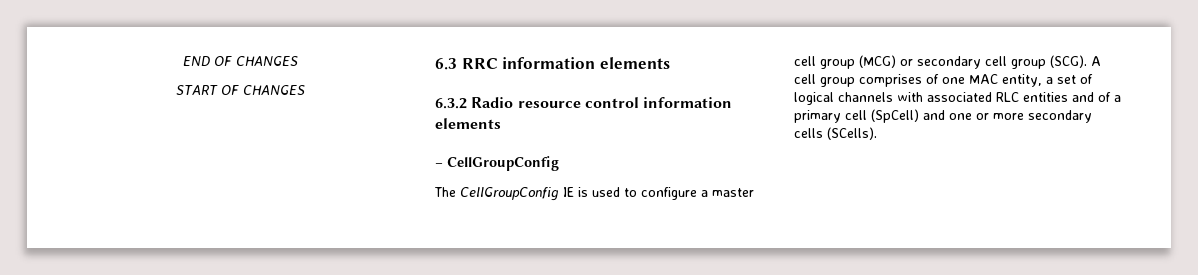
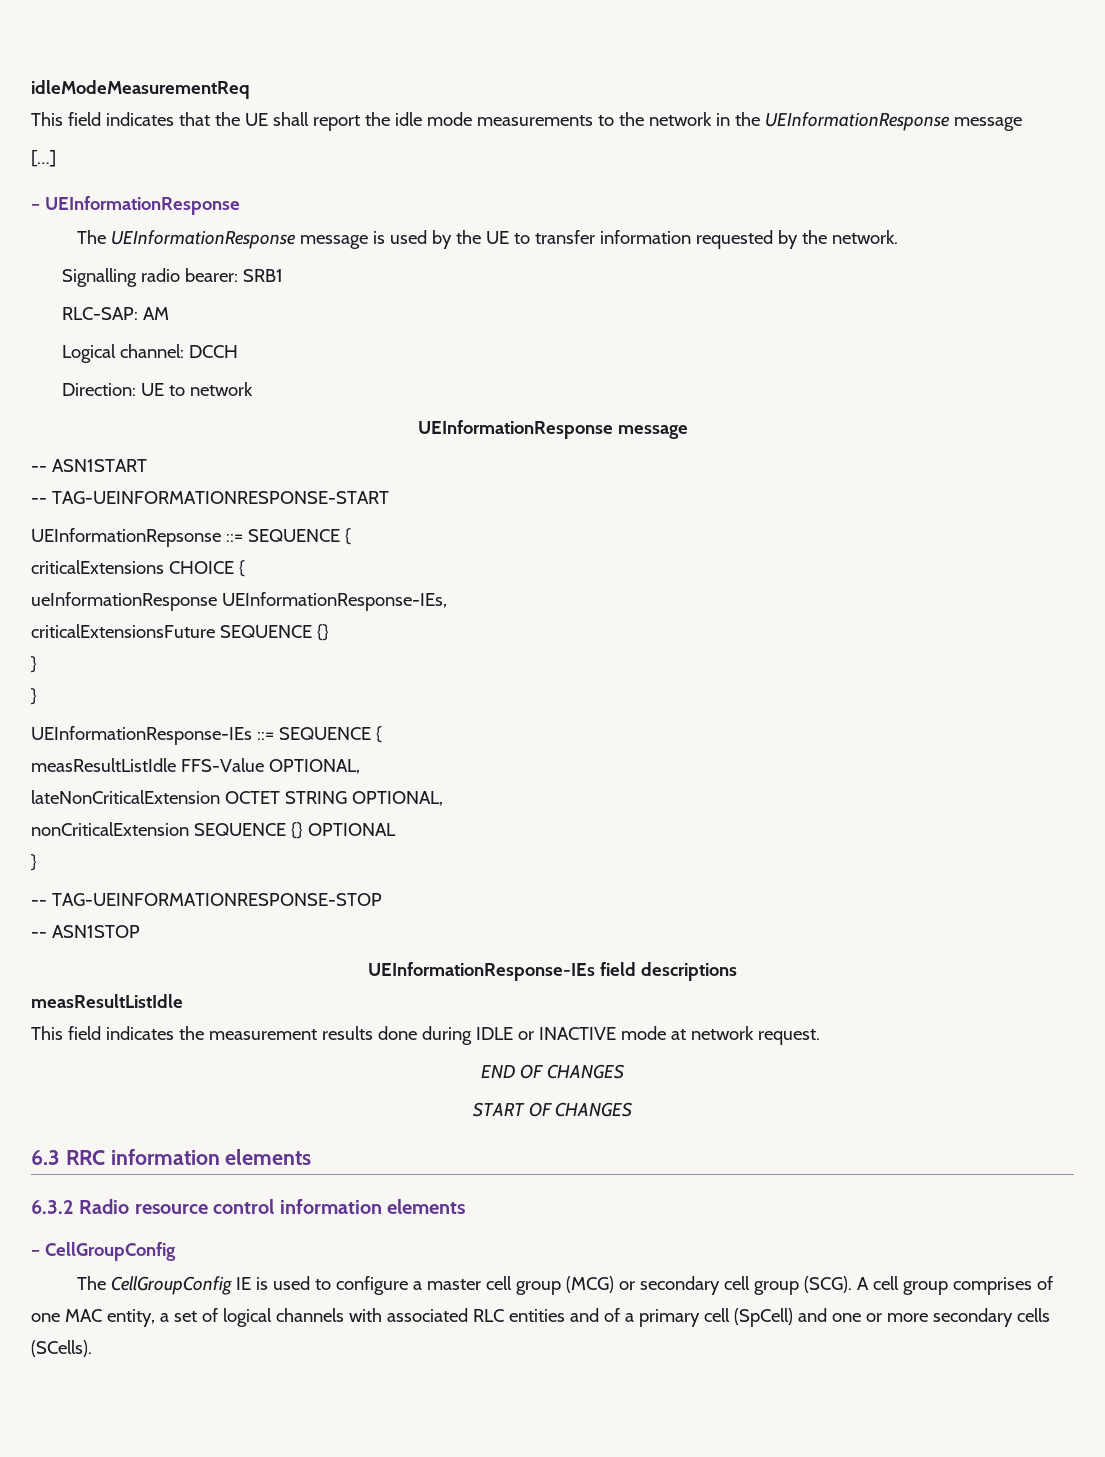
(182, 61) none -> [31,80,250,99] [31,112,1022,131] [31,150,56,167] [31,196,240,215] [77,230,899,249] [62,268,284,287] [62,307,170,320] [62,344,239,363] [62,382,254,396] [417,420,688,439] [31,459,147,472] [31,491,389,504] [31,528,351,547] [31,560,245,577] [31,592,447,611] [31,624,329,641] [31,656,37,673] [31,688,37,705] [31,726,382,745] [31,758,360,774] [31,790,443,806] [31,822,396,839] [31,854,37,871] [31,893,382,906] [31,925,140,938] [368,962,737,981] [31,994,183,1008] [31,1026,820,1045] idleModeMeasurementReq // This field indicates that the UE shall report the idle mode measurements to the network in the UEInformationResponse message // […] // – UEInformationResponse // The UEInformationResponse message is used by the UE to transfer information requested by the network. // Signalling radio bearer: SRB1 // RLC-SAP: AM // Logical channel: DCCH // Direction: UE to network // UEInformationResponse message // -- ASN1START // -- TAG-UEINFORMATIONRESPONSE-START // UEInformationRepsonse ::= SEQUENCE { // criticalExtensions CHOICE { // ueInformationResponse UEInformationResponse-IEs, // criticalExtensionsFuture SEQUENCE {} // } // } // UEInformationResponse-IEs ::= SEQUENCE { // measResultListIdle FFS-Value OPTIONAL, // lateNonCriticalExtension OCTET STRING OPTIONAL, // nonCriticalExtension SEQUENCE {} OPTIONAL // } // -- TAG-UEINFORMATIONRESPONSE-STOP // -- ASN1STOP // UEInformationResponse-IEs field descriptions // measResultListIdle // This field indicates the measurement results done during IDLE or INACTIVE mode at network request. //

